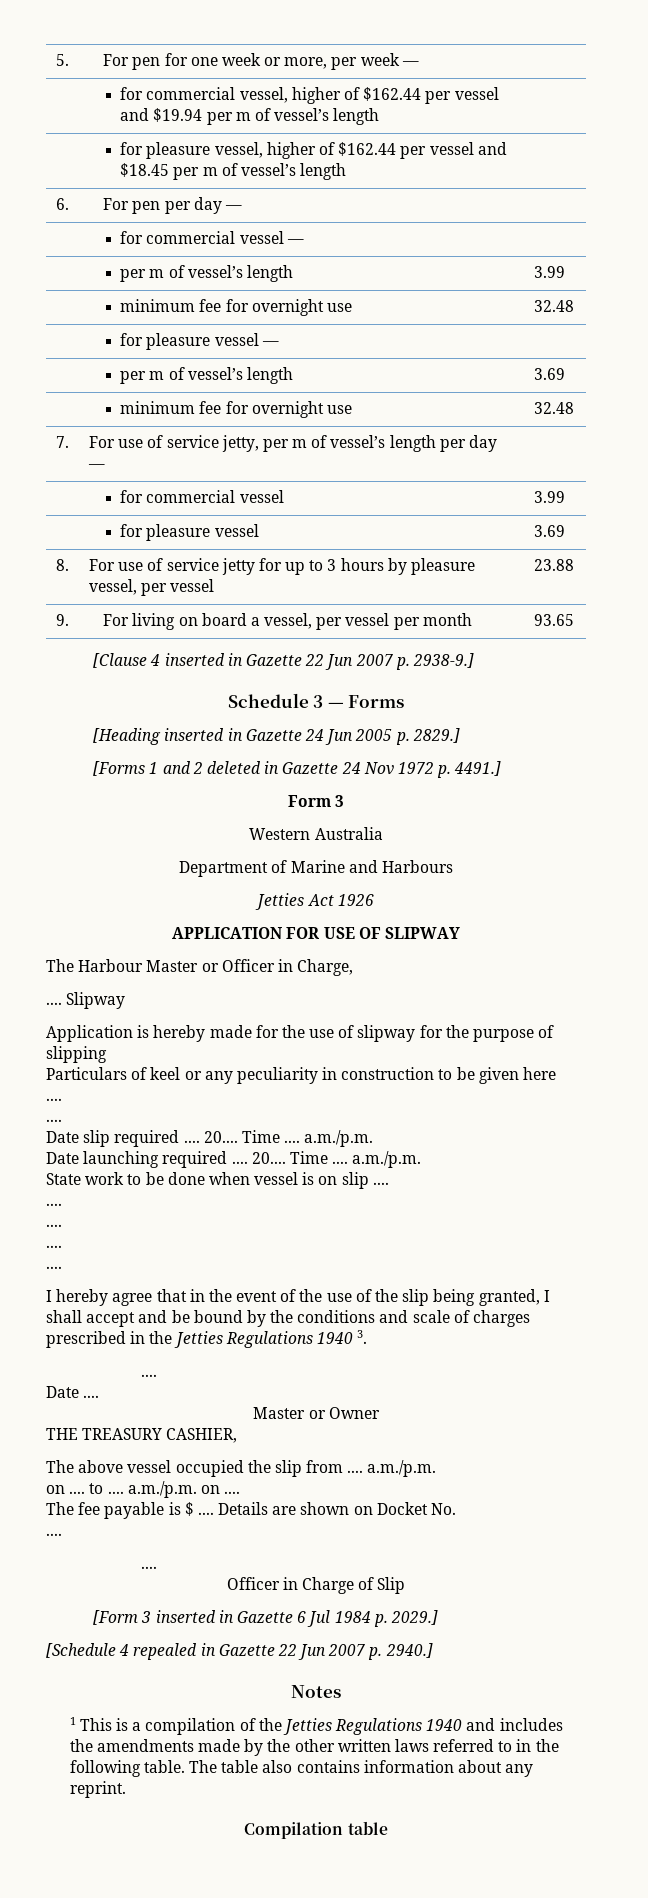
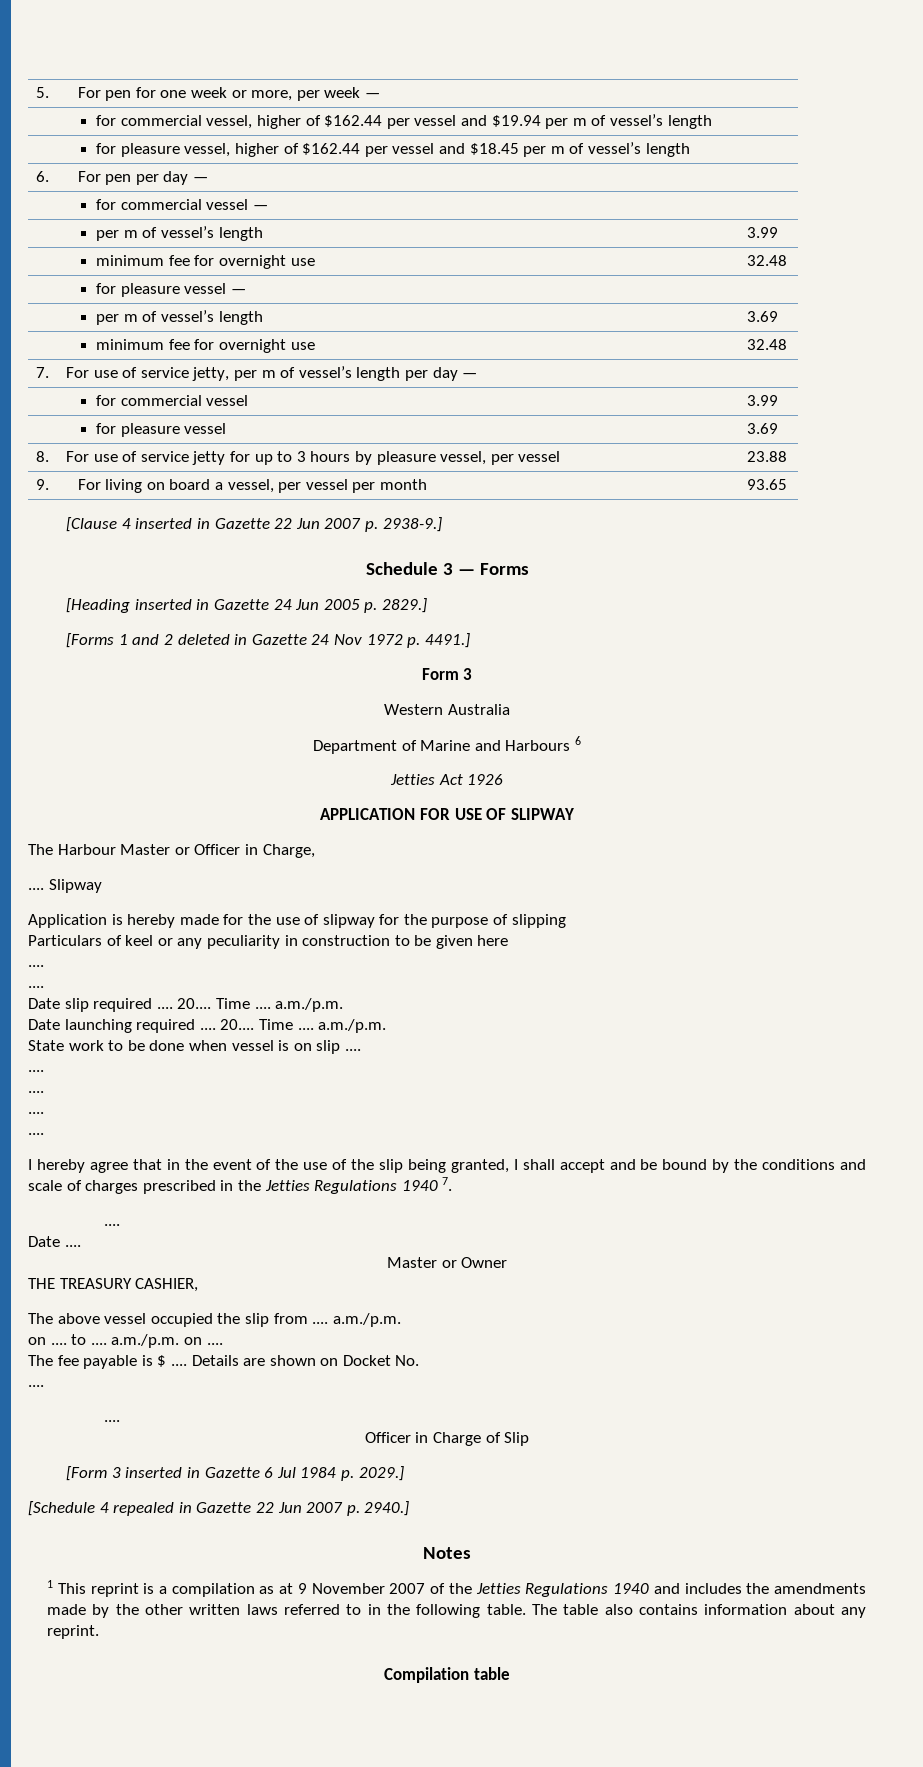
(453, 866) none -> [574,736,581,745] 6
[357,1330,368,1344] 3. -> [442,1177,453,1191] 7.
(112, 1724) none -> [90,1583,139,1597] reprint
(236, 1726) none -> [259,1583,426,1594] as at 9 November 2007

